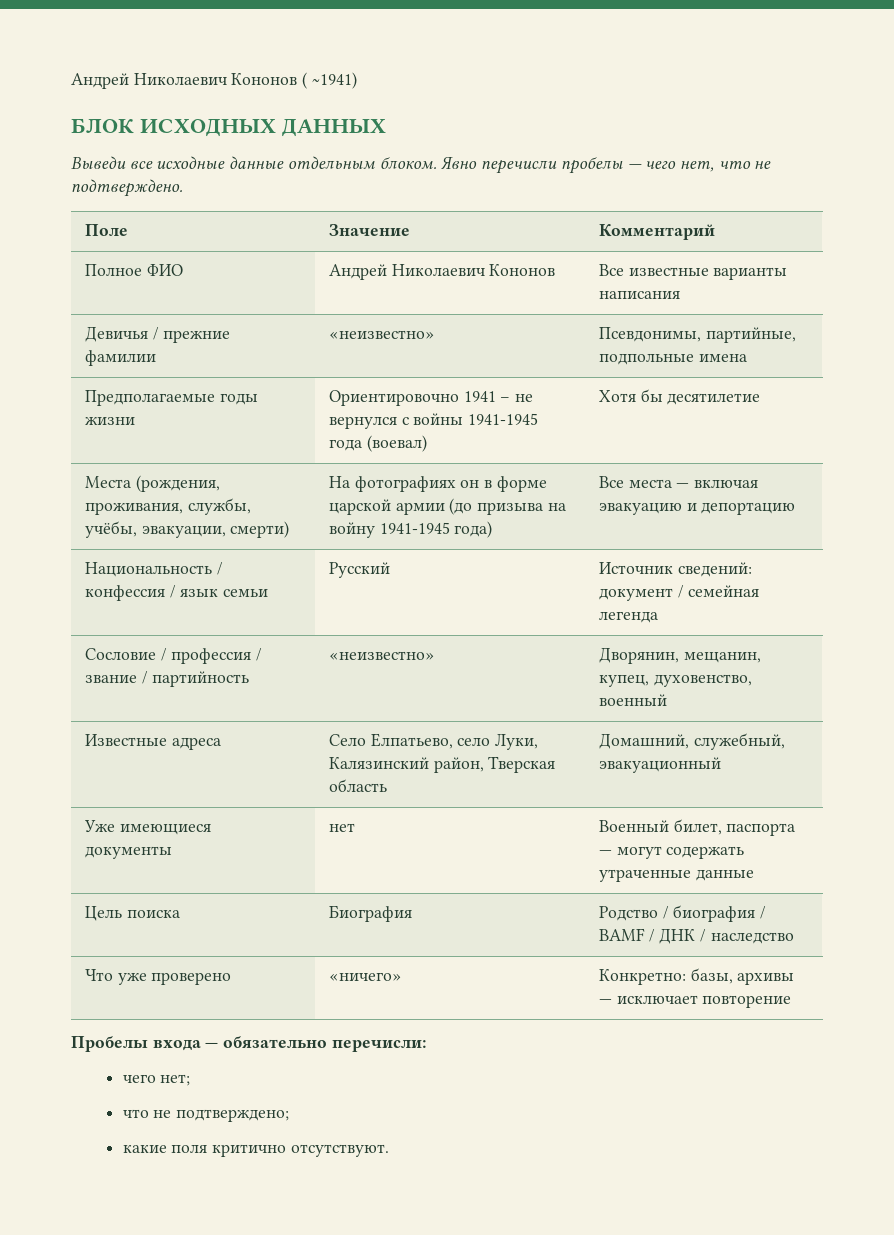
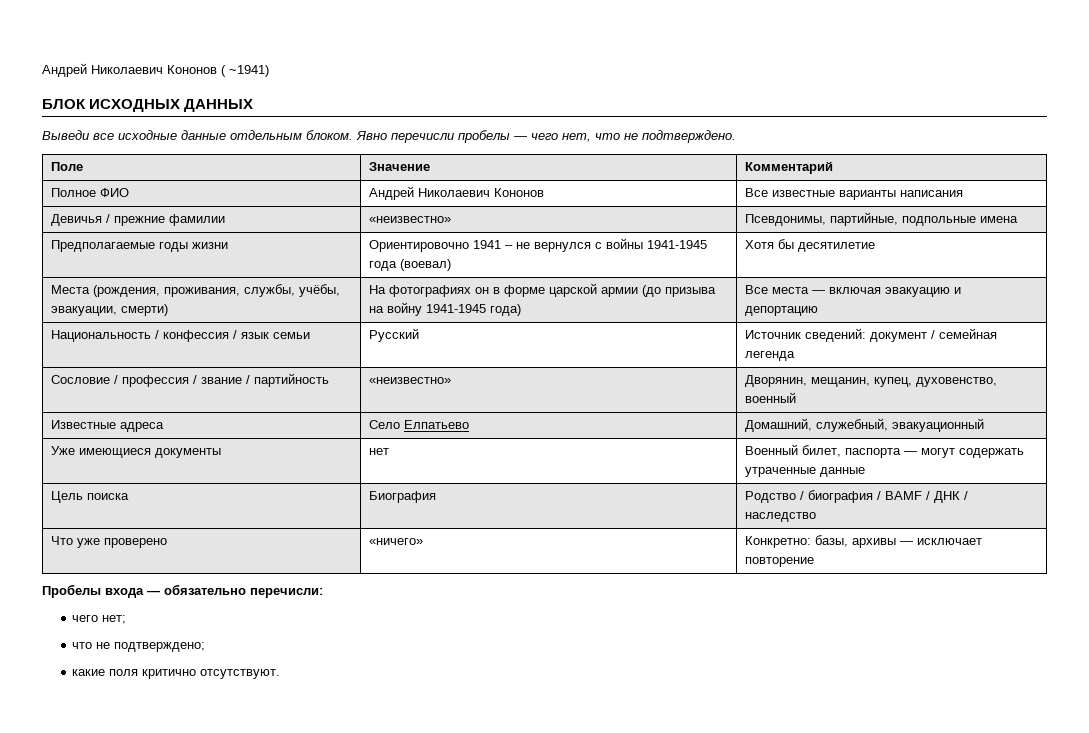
[370,733,538,750] [328,756,556,773] [328,779,387,792] Елпатьево, село Луки, Калязинский район, Тверская область -> [404,420,470,429] Елпатьево

